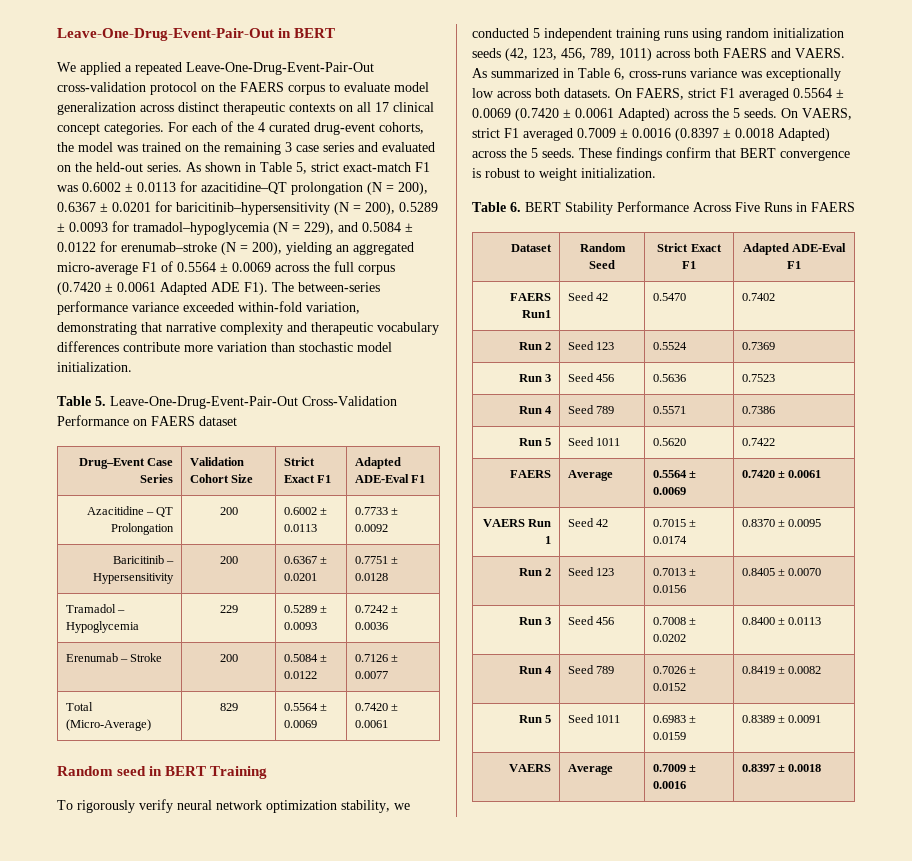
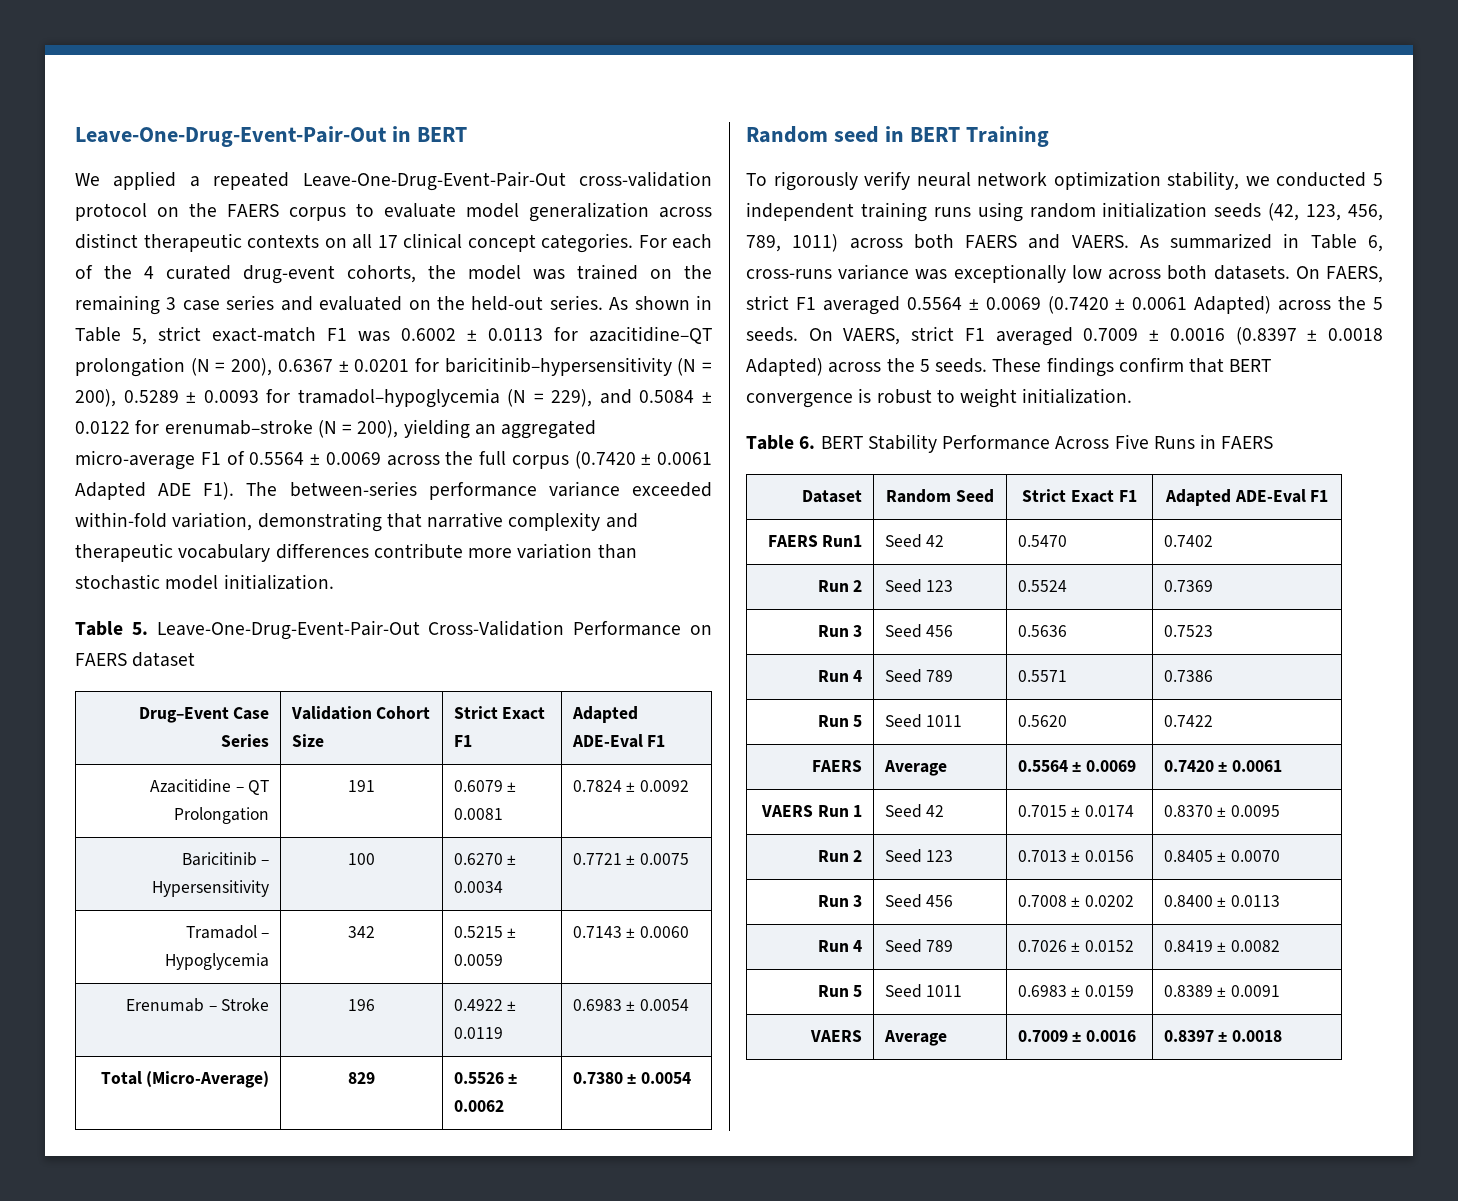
[219,507,238,515] [283,507,327,515] [283,524,317,532] [354,507,388,515] 200 | 0.6002 ± 0.0113 | 0.7733 -> [348,780,375,792] [453,780,517,792] [453,808,503,820] [572,780,622,792] 191 | 0.6079 ± 0.0081 | 0.7824
[219,556,238,564] [283,556,327,564] [283,573,317,581] [354,556,398,564] [354,573,388,581] [65,604,125,613] [65,621,139,633] [219,605,238,613] [283,605,327,613] [283,622,317,630] [354,605,398,613] [354,622,388,630] [65,653,163,662] [219,654,238,662] [283,654,327,662] [283,671,317,679] [354,654,398,662] [354,671,388,679] [65,702,93,711] [65,719,151,731] [219,703,238,711] [283,703,327,711] [283,720,317,728] [354,703,398,711] [354,720,388,728] 200 | 0.6367 ± 0.0201 | 0.7751 ± 0.0128 // Tramadol – Hypoglycemia | 229 | 0.5289 ± 0.0093 | 0.7242 ± 0.0036 // Erenumab – Stroke | 200 | 0.5084 ± 0.0122 | 0.7126 ± 0.0077 // Total (Micro-Average) | 829 | 0.5564 ± 0.0069 | 0.7420 ± 0.0061 -> [348,853,375,865] [453,853,517,865] [453,881,503,893] [572,853,690,865] [185,925,270,939] [165,953,270,970] [348,926,375,938] [453,926,517,938] [453,954,503,966] [572,926,690,938] [125,998,270,1012] [348,999,375,1011] [453,999,517,1011] [453,1027,503,1039] [572,999,690,1011] [100,1071,270,1088] [348,1072,375,1084] [453,1072,518,1084] [453,1100,504,1112] [572,1072,692,1084] 100 | 0.6270 ± 0.0034 | 0.7721 ± 0.0075 // Tramadol – Hypoglycemia | 342 | 0.5215 ± 0.0059 | 0.7143 ± 0.0060 // Erenumab – Stroke | 196 | 0.4922 ± 0.0119 | 0.6983 ± 0.0054 // Total (Micro-Average) | 829 | 0.5526 ± 0.0062 | 0.7380 ± 0.0054

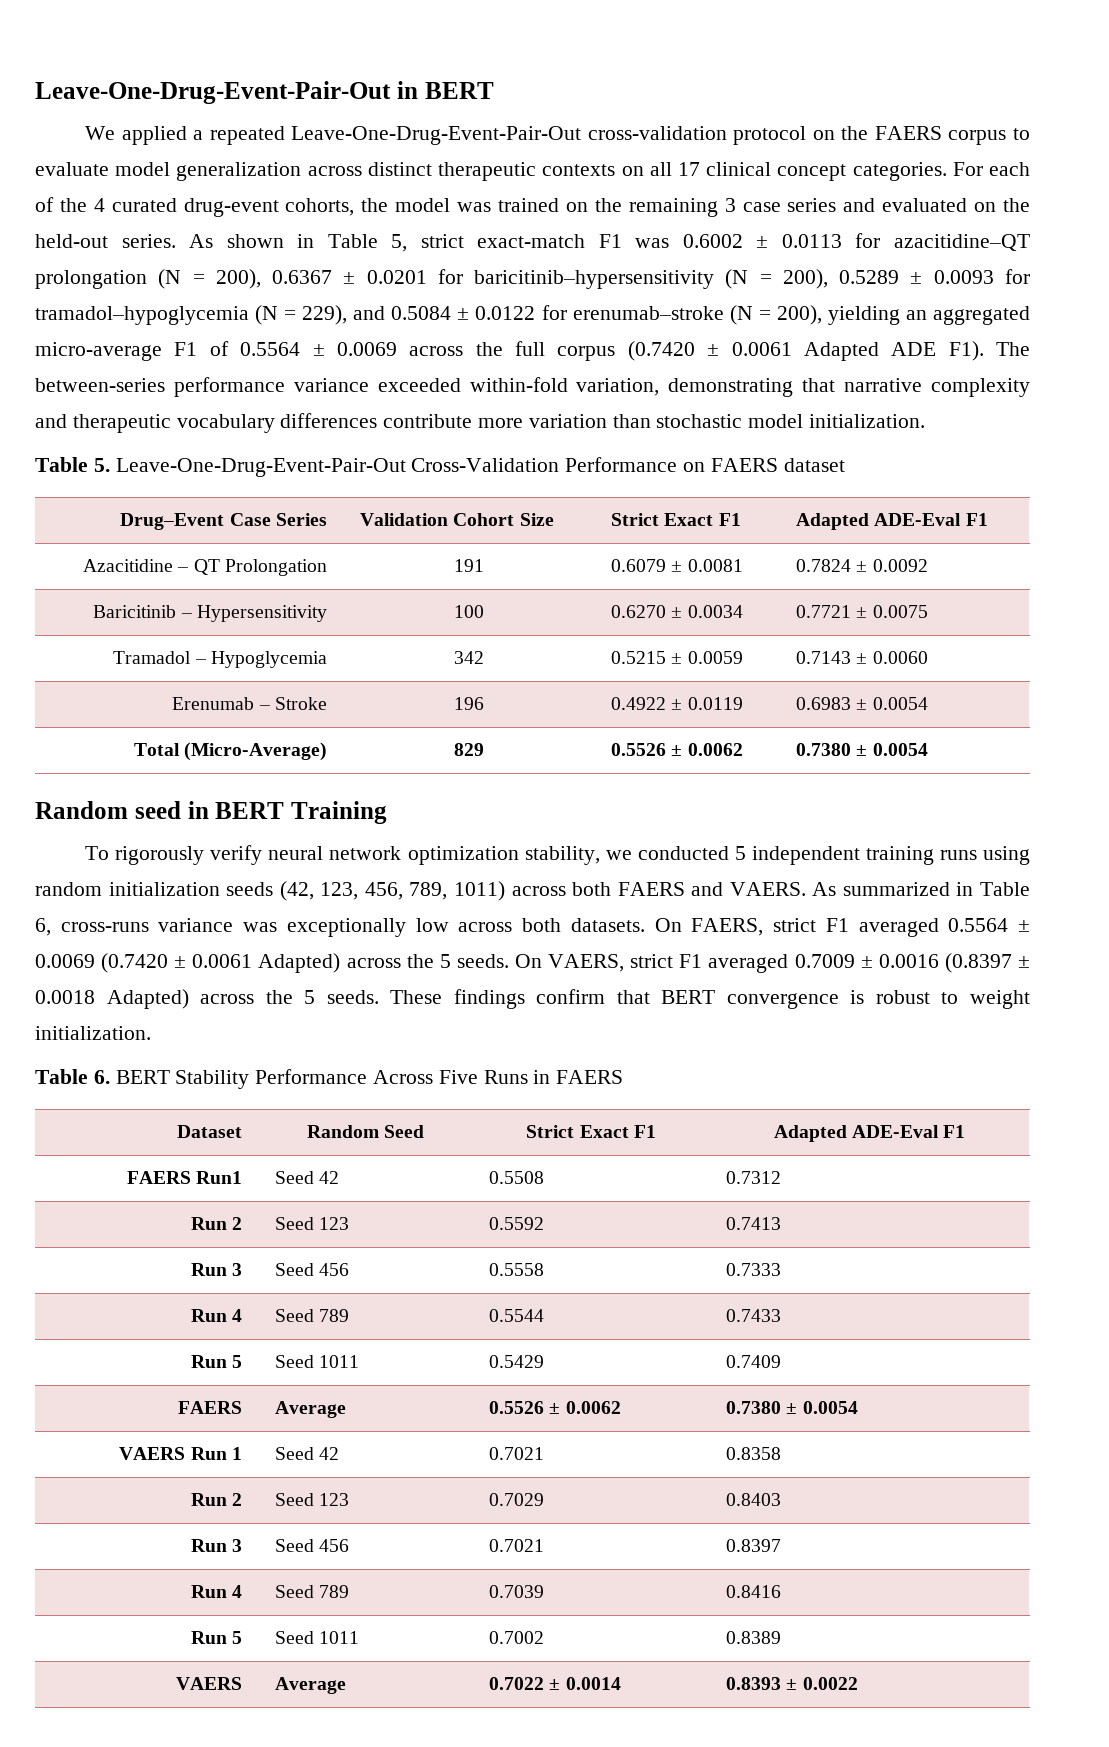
[1017,535,1067,547] [1163,535,1213,547] [817,580,863,592] [884,579,954,593] [1017,580,1067,592] [1163,580,1213,592] [817,625,863,637] [884,624,954,638] [1017,625,1067,637] [1163,625,1213,637] [817,670,863,682] [884,669,954,683] [1017,670,1067,682] [1163,670,1213,682] [817,715,863,727] [884,714,963,728] [1017,715,1067,727] [1163,715,1213,727] 0.5470 | 0.7402 // Run 2 | Seed 123 | 0.5524 | 0.7369 // Run 3 | Seed 456 | 0.5636 | 0.7523 // Run 4 | Seed 789 | 0.5571 | 0.7386 // Run 5 | Seed 1011 | 0.5620 | 0.7422 -> [488,1171,544,1184] [725,1171,781,1184] [190,1217,243,1230] [274,1217,350,1230] [488,1217,544,1230] [725,1217,781,1230] [190,1263,243,1276] [274,1263,350,1276] [488,1263,544,1276] [725,1263,781,1276] [190,1309,243,1322] [274,1309,350,1322] [488,1309,544,1322] [725,1309,781,1322] [190,1355,243,1368] [274,1355,360,1368] [488,1355,544,1368] [725,1355,781,1368] 0.5508 | 0.7312 // Run 2 | Seed 123 | 0.5592 | 0.7413 // Run 3 | Seed 456 | 0.5558 | 0.7333 // Run 4 | Seed 789 | 0.5544 | 0.7433 // Run 5 | Seed 1011 | 0.5429 | 0.7409
[1017,760,1137,772] [1163,760,1283,772] 0.5564 ± 0.0069 | 0.7420 ± 0.0061 -> [488,1401,621,1414] [725,1401,858,1414] 0.5526 ± 0.0062 | 0.7380 ± 0.0054
[1017,805,1135,817] [1163,805,1281,817] [817,850,863,862] [884,849,954,863] [1017,850,1135,862] [1163,850,1281,862] [817,895,863,907] [884,894,954,908] [1017,895,1135,907] [1163,895,1281,907] [817,940,863,952] [884,939,954,953] [1017,940,1135,952] [1163,940,1281,952] [817,985,863,997] [884,984,963,998] [1017,985,1135,997] 0.7015 ± 0.0174 | 0.8370 ± 0.0095 // Run 2 | Seed 123 | 0.7013 ± 0.0156 | 0.8405 ± 0.0070 // Run 3 | Seed 456 | 0.7008 ± 0.0202 | 0.8400 ± 0.0113 // Run 4 | Seed 789 | 0.7026 ± 0.0152 | 0.8419 ± 0.0082 // Run 5 | Seed 1011 | 0.6983 ± 0.0159 -> [488,1447,544,1460] [725,1447,781,1460] [190,1493,243,1506] [274,1493,350,1506] [488,1493,544,1506] [725,1493,781,1506] [190,1539,243,1552] [274,1539,350,1552] [488,1539,544,1552] [725,1539,781,1552] [190,1585,243,1598] [274,1585,350,1598] [488,1585,544,1598] [725,1585,781,1598] [190,1631,243,1644] [274,1631,360,1644] [488,1631,544,1644] 0.7021 | 0.8358 // Run 2 | Seed 123 | 0.7029 | 0.8403 // Run 3 | Seed 456 | 0.7021 | 0.8397 // Run 4 | Seed 789 | 0.7039 | 0.8416 // Run 5 | Seed 1011 | 0.7002
[1217,985,1281,997] ± 0.0091 -> (781, 1637) none
[1017,1030,1137,1042] [1163,1030,1283,1042] 0.7009 ± 0.0016 | 0.8397 ± 0.0018 -> [488,1677,621,1690] [725,1677,858,1690] 0.7022 ± 0.0014 | 0.8393 ± 0.0022

